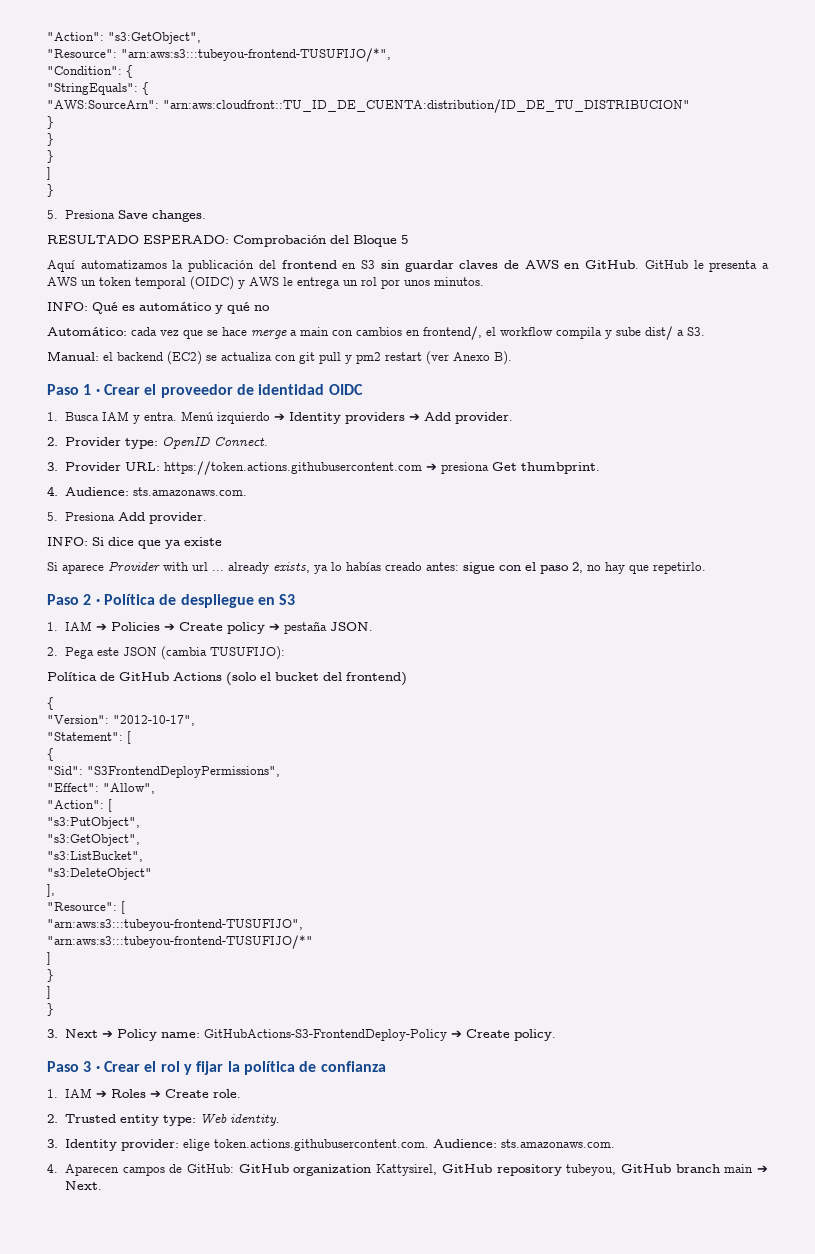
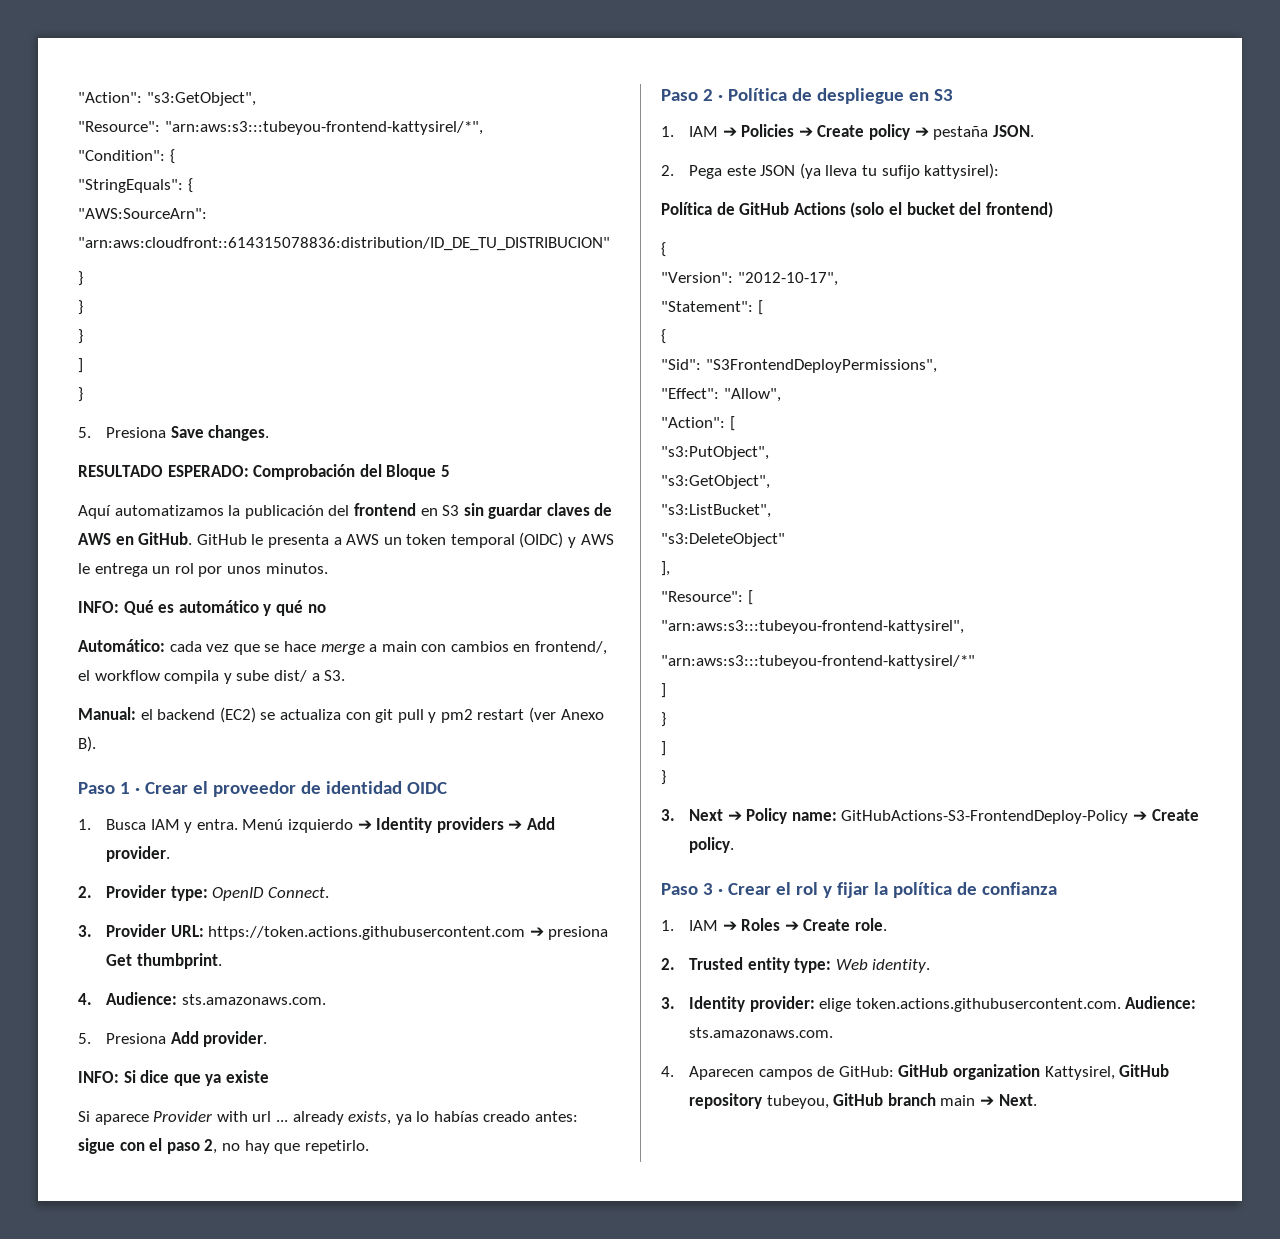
[121,48,391,62] "arn:aws:s3:::tubeyou-frontend-TUSUFIJO/*", -> [164,121,483,135] "arn:aws:s3:::tubeyou-frontend-kattysirel/*",
[163,99,690,113] "arn:aws:cloudfront::TU_ID_DE_CUENTA:distribution/ID_DE_TU_DISTRIBUCION" -> [78,237,610,251] "arn:aws:cloudfront::614315078836:distribution/ID_DE_TU_DISTRIBUCION"
[160,646,285,660] (cambia TUSUFIJO): -> [799,163,1000,179] (ya lleva tu sufijo kattysirel):
[47,919,303,931] [47,935,313,949] "arn:aws:s3:::tubeyou-frontend-TUSUFIJO", // "arn:aws:s3:::tubeyou-frontend-TUSUFIJO/*" -> [661,620,964,634] [661,655,975,669] "arn:aws:s3:::tubeyou-frontend-kattysirel", // "arn:aws:s3:::tubeyou-frontend-kattysirel/*"

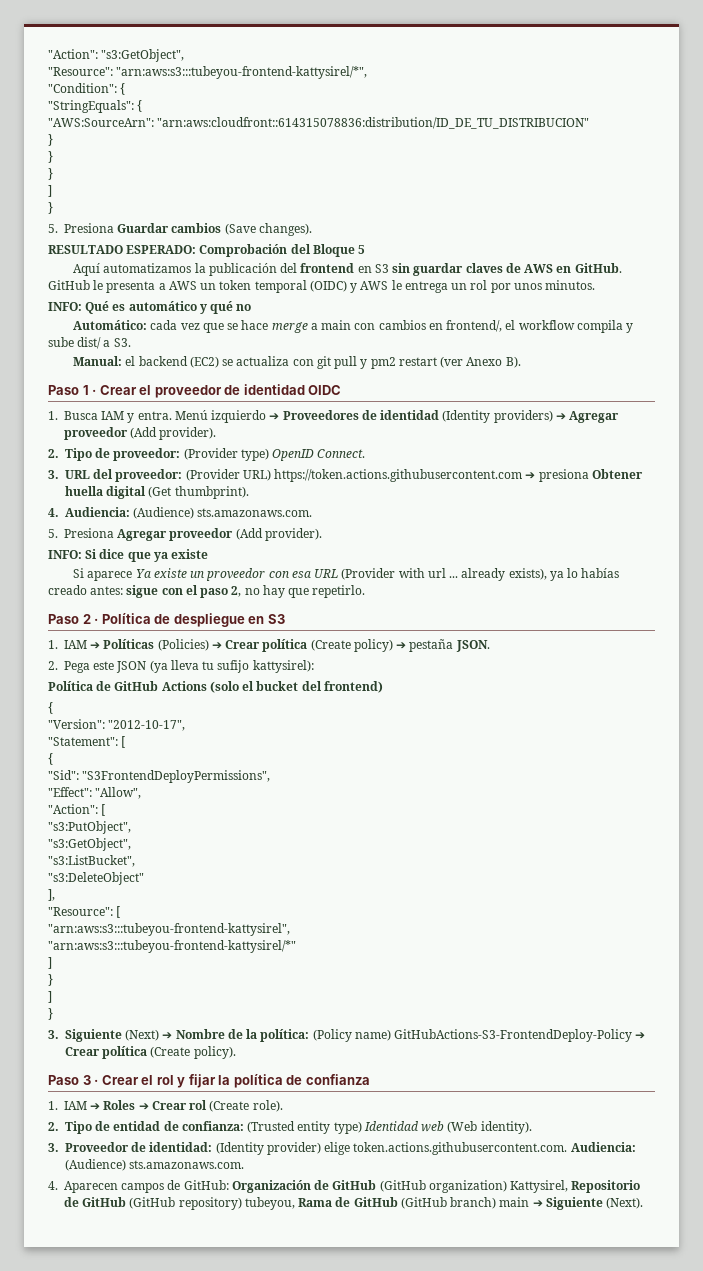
[170,425,270,441] Save changes. -> [117,223,312,236] Guardar cambios (Save changes).
[376,817,555,833] [105,846,170,862] [78,885,329,901] [78,924,609,940] [105,953,222,969] [78,992,177,1005] Identity providers ➔ Add provider. // 2. Provider type: OpenID Connect. // 3. Provider URL: https://token.actions.githubusercontent.com ➔ presiona Get thumbprint. // 4. Audience: -> [282,410,620,423] [64,427,217,440] [48,448,366,461] [48,469,643,482] [65,486,249,499] [48,507,195,519] Proveedores de identidad (Identity providers) ➔ Agregar proveedor (Add provider). // 2. Tipo de proveedor: (Provider type) OpenID Connect. // 3. URL del proveedor: (Provider URL) https://token.actions.githubusercontent.com ➔ presiona Obtener huella digital (Get thumbprint). // 4. Audiencia: (Audience)
[170,1031,268,1047] Add provider. -> [117,528,322,541] Agregar proveedor (Add provider).
[153,1111,213,1122] Provider -> [135,568,396,581] Ya existe un proveedor con esa URL (Provider
[348,1111,392,1125] exists, -> [508,568,547,580] exists),
[741,124,910,140] Policies ➔ Create policy -> [103,639,393,652] Políticas (Policies) ➔ Crear política (Create policy)
[688,808,1199,824] [688,837,734,853] Next ➔ Policy name: GitHubActions-S3-FrontendDeploy-Policy ➔ Create policy. -> [65,1029,646,1042] [65,1046,236,1059] Siguiente (Next) ➔ Nombre de la política: (Policy name) GitHubActions-S3-FrontendDeploy-Policy ➔ Crear política (Create policy).
[803,918,887,931] [661,957,931,973] [661,996,1197,1012] Create role. // 2. Trusted entity type: Web identity. // 3. Identity provider: elige token.actions.githubusercontent.com. Audience: -> [151,1100,283,1112] [48,1121,532,1134] [48,1142,636,1155] [65,1159,126,1171] Crear rol (Create role). // 2. Tipo de entidad de confianza: (Trusted entity type) Identidad web (Web identity). // 3. Proveedor de identidad: (Identity provider) elige token.actions.githubusercontent.com. Audiencia: (Audience)
[898,1064,1170,1080] [688,1093,1037,1109] GitHub organization Kattysirel, GitHub repository tubeyou, GitHub branch main ➔ Next. -> [231,1180,641,1193] [64,1197,644,1210] Organización de GitHub (GitHub organization) Kattysirel, Repositorio de GitHub (GitHub repository) tubeyou, Rama de GitHub (GitHub branch) main ➔ Siguiente (Next).

